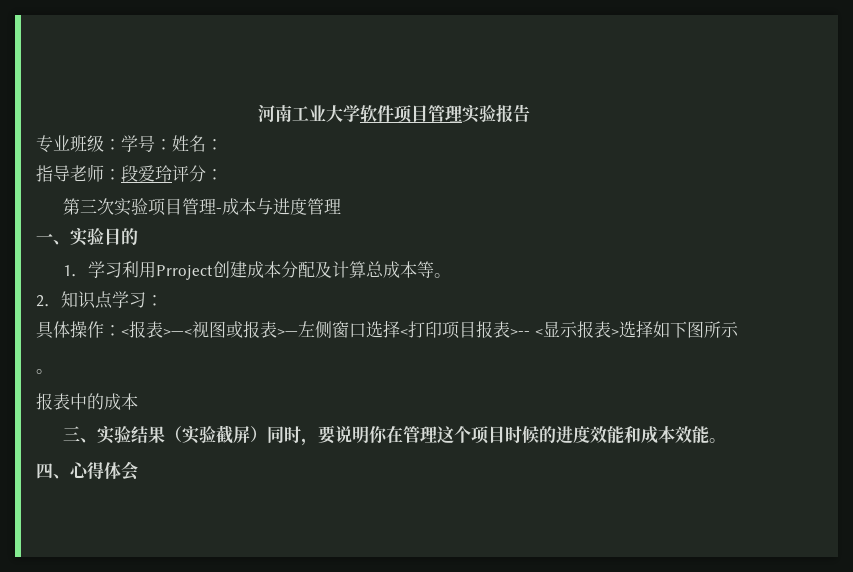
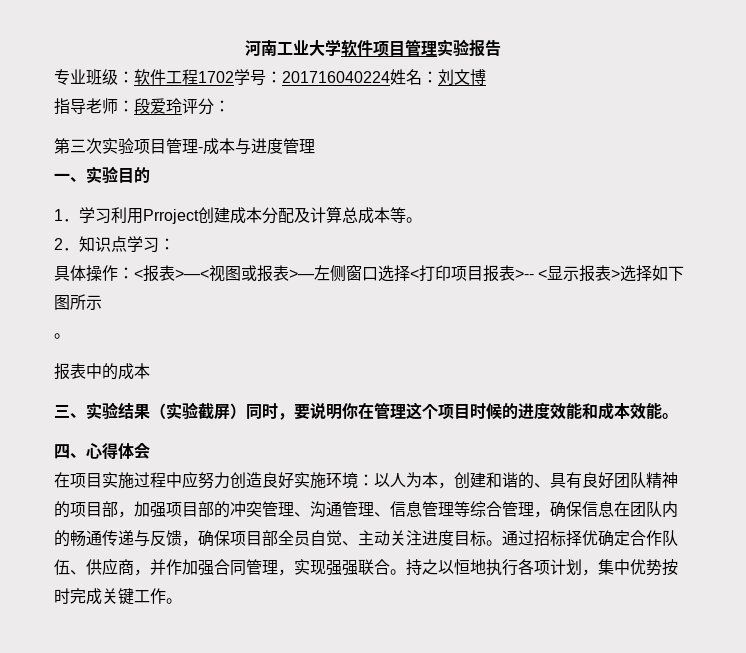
[121,135,172,152] 学号： -> [134,69,390,86] 软件工程1702学号：201716040224
(223, 144) none -> [438,69,486,85] 刘文博
(138, 471) none -> [54,471,678,489] [54,501,678,518] [54,530,678,547] [54,558,678,576] [54,588,182,605] // 在项目实施过程中应努力创造良好实施环境：以人为本，创建和谐的、具有良好团队精神的项目部，加强项目部的冲突管理、沟通管理、信息管理等综合管理，确保信息在团队内的畅通传递与反馈，确保项目部全员自觉、主动关注进度目标。通过招标择优确定合作队伍、供应商，并作加强合同管理，实现强强联合。持之以恒地执行各项计划，集中优势按时完成关键工作。

